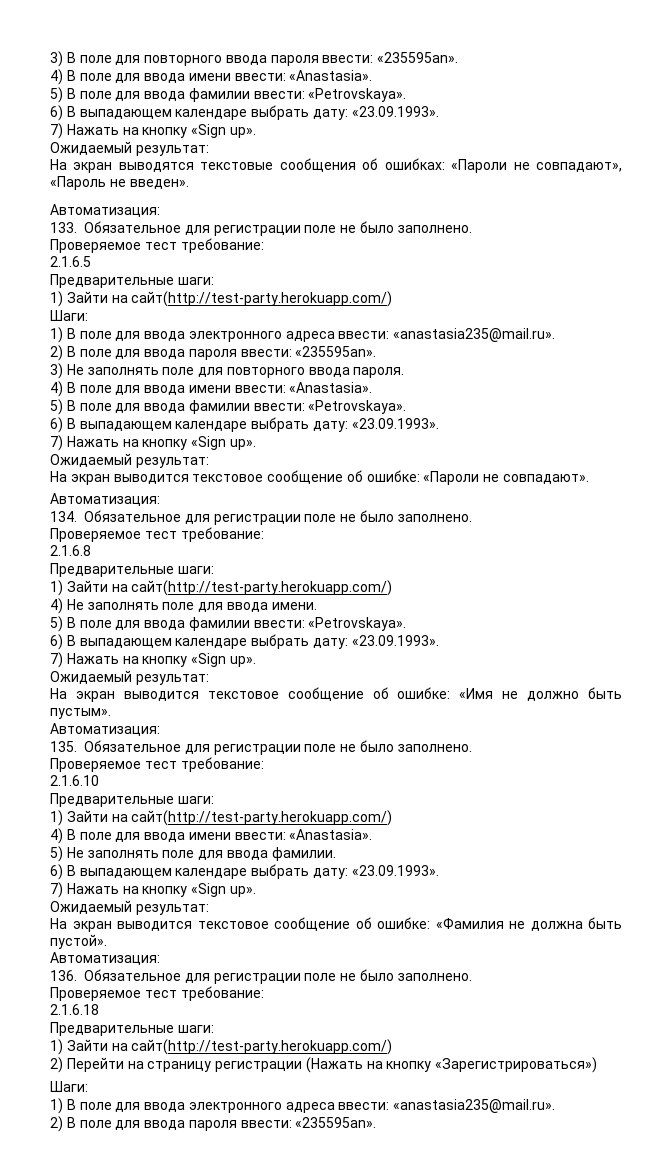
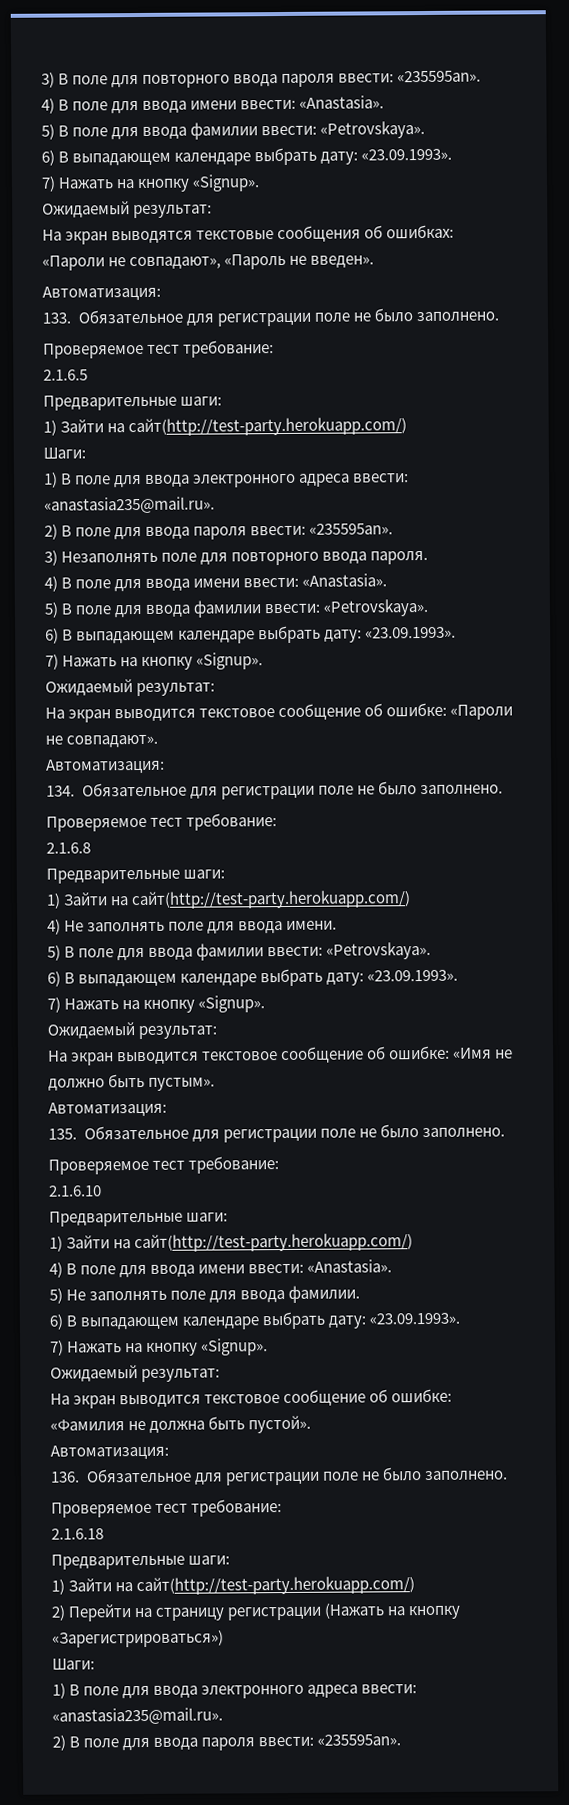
[191,124,256,138] «Sign up». -> [192,174,261,192] «Signup».
[66,364,159,375] Не заполнять -> [61,550,159,563] Незаполнять
[191,436,256,450] «Sign up». -> [196,652,264,670] «Signup».
[191,653,256,667] «Sign up». -> [198,995,266,1013] «Signup».
[191,883,256,897] «Sign up». -> [201,1338,269,1356] «Signup».

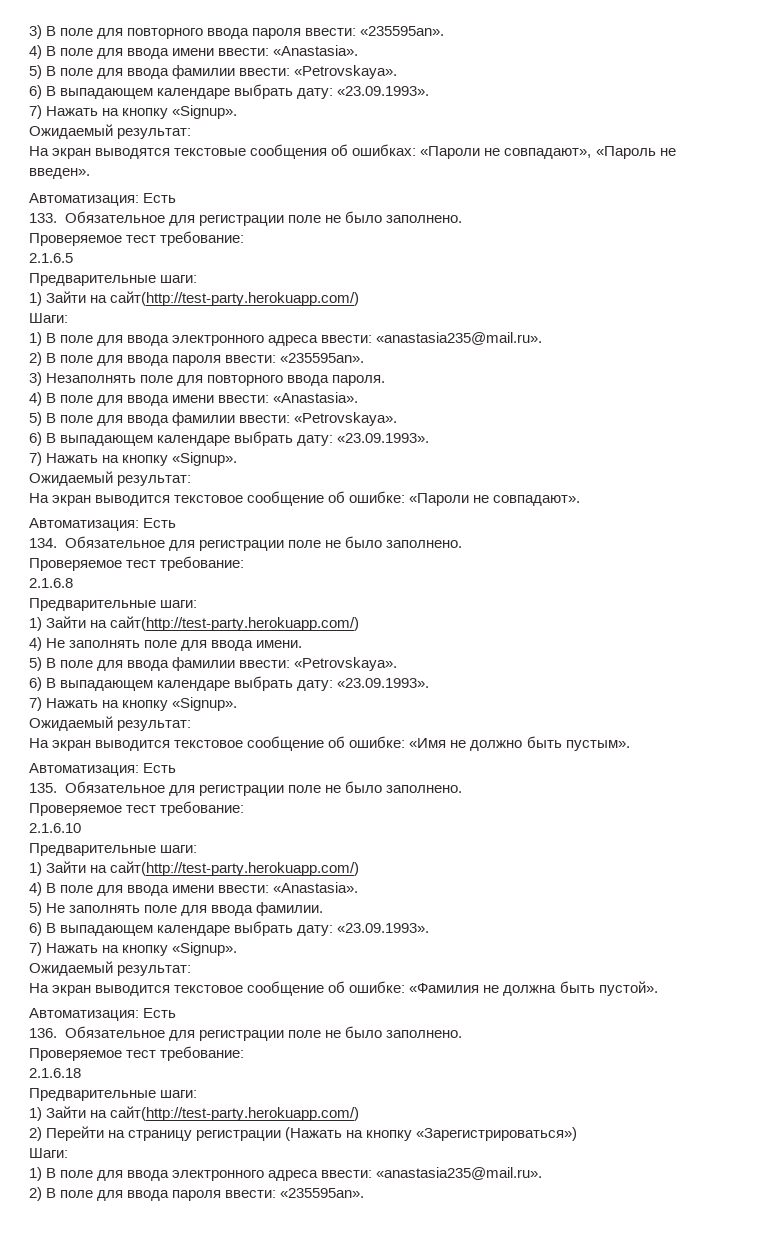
(161, 293) none -> [143,193,177,203] Есть
(165, 766) none -> [143,518,177,528] Есть
(167, 1109) none -> [143,763,177,773] Есть
(169, 1452) none -> [143,1008,177,1018] Есть

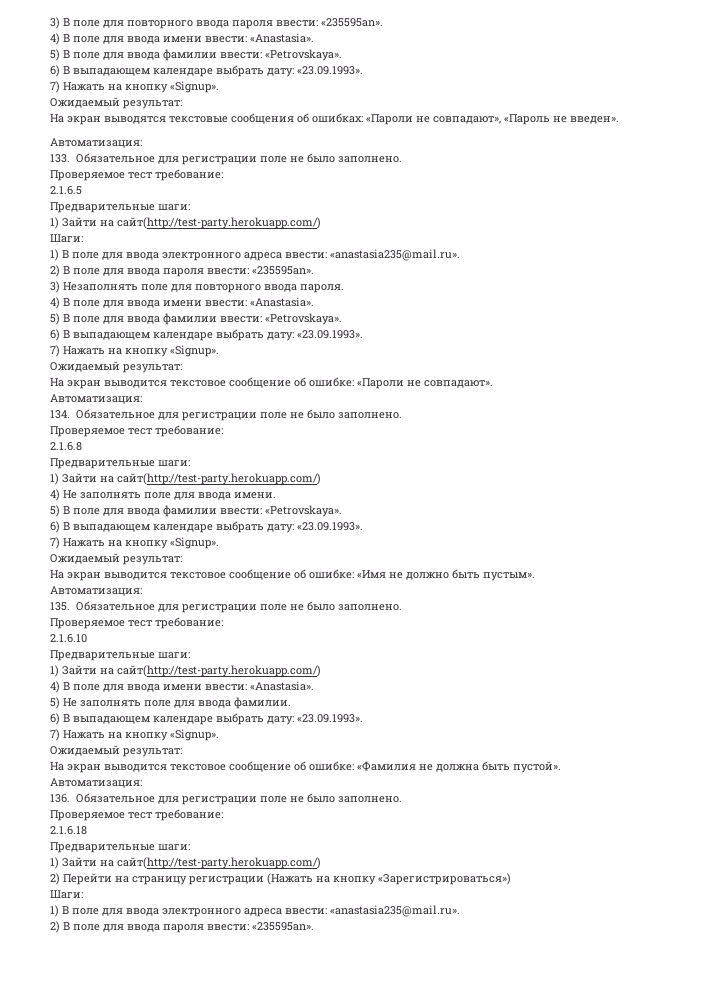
[143,193,177,203] Есть -> (142, 143) none
[143,518,177,528] Есть -> (142, 399) none
[143,763,177,773] Есть -> (142, 591) none
[143,1008,177,1018] Есть -> (142, 783) none

